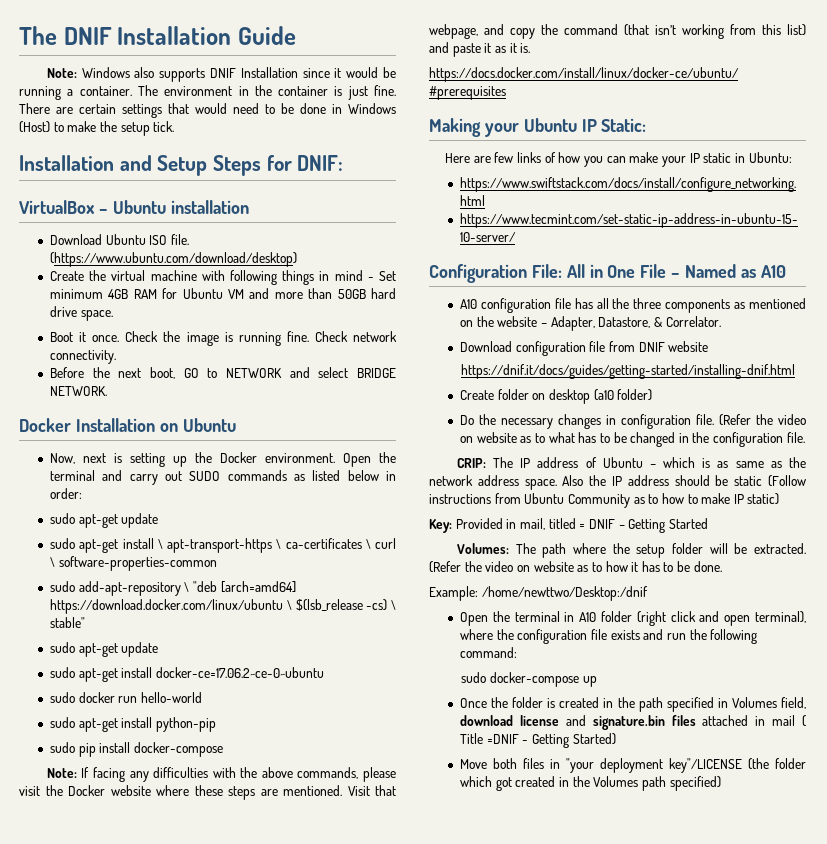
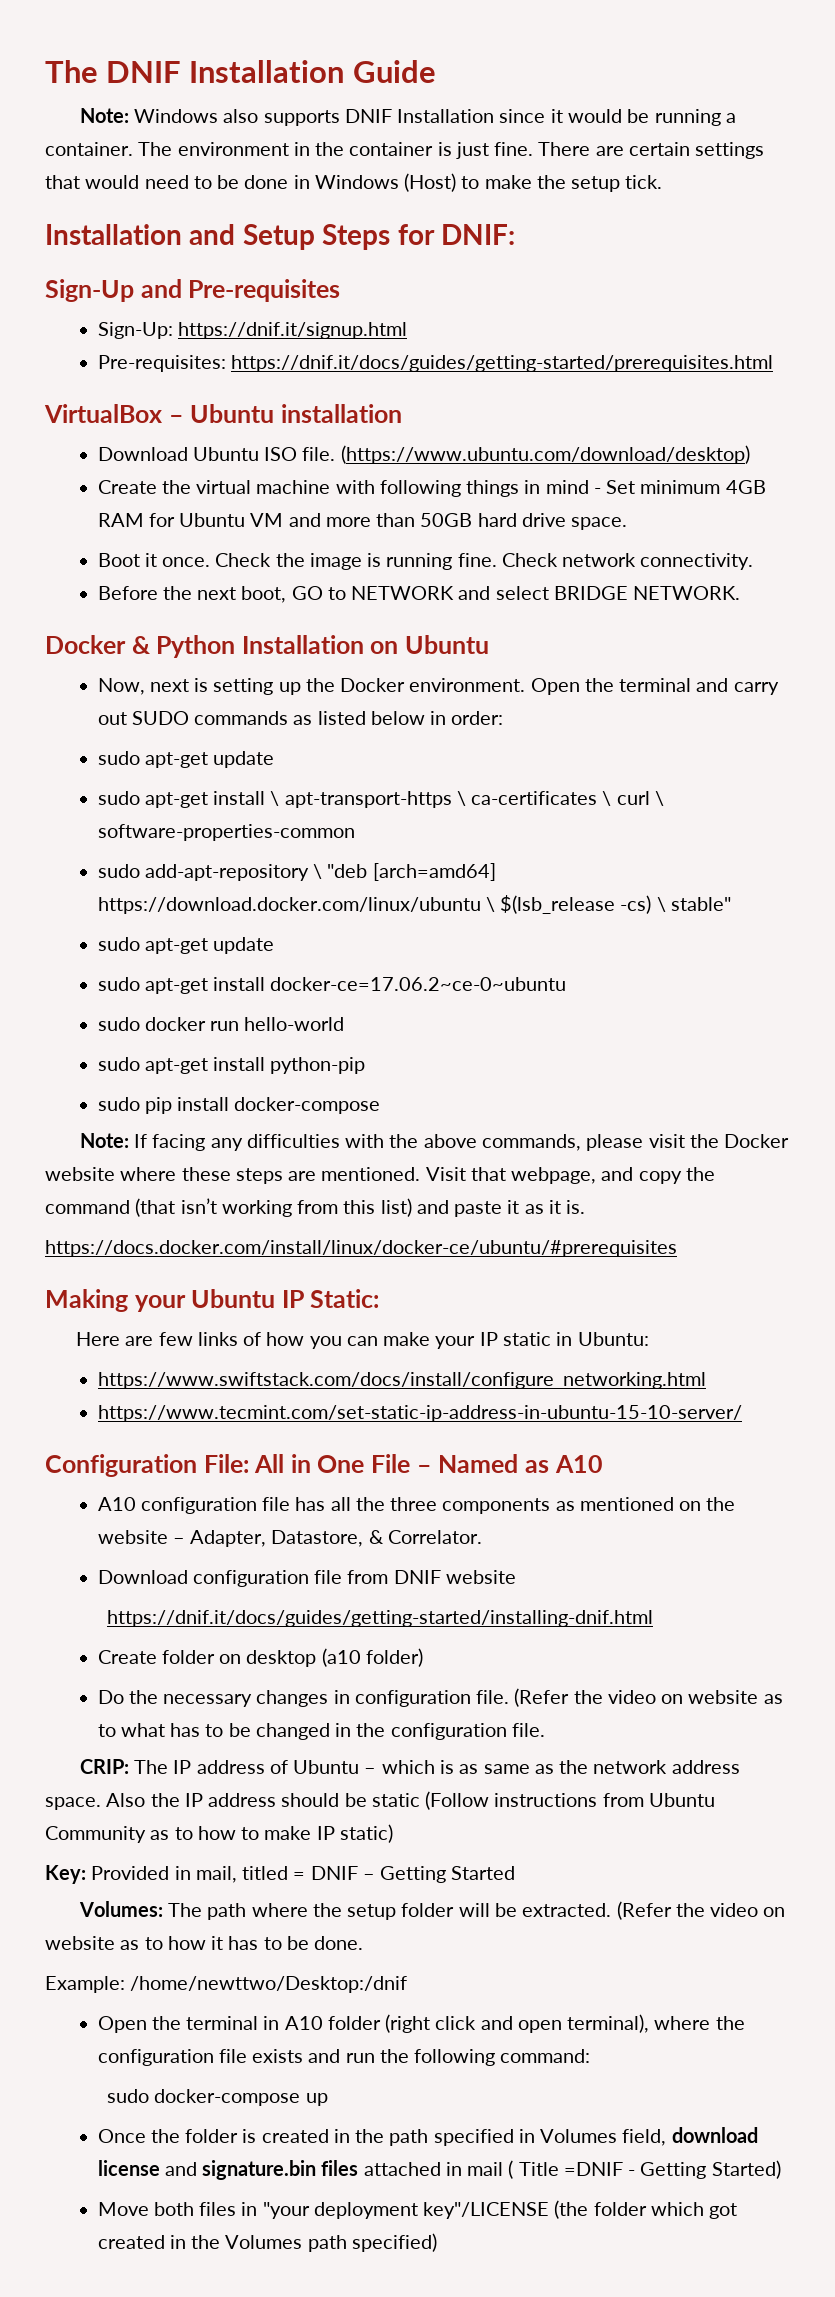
(344, 163) none -> [45,279,341,302] [97,322,407,339] [97,355,773,372] // Sign-Up and Pre-requisites // Sign-Up: https://dnif.it/signup.html // Pre-requisites: https://dnif.it/docs/guides/getting-started/prerequisites.html
(71, 425) none -> [131,635,236,658] & Python

